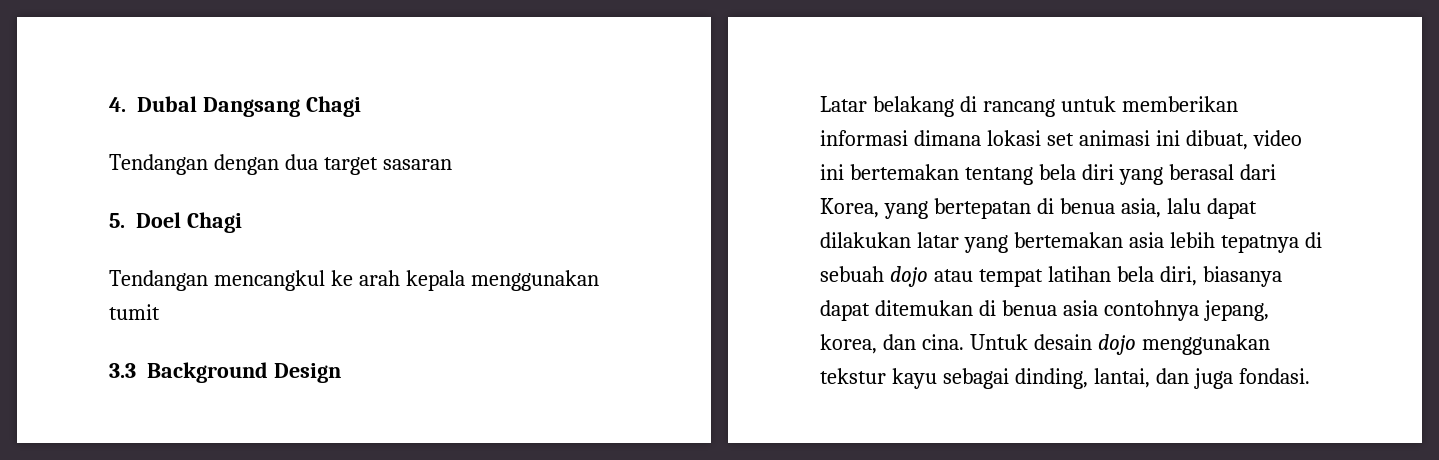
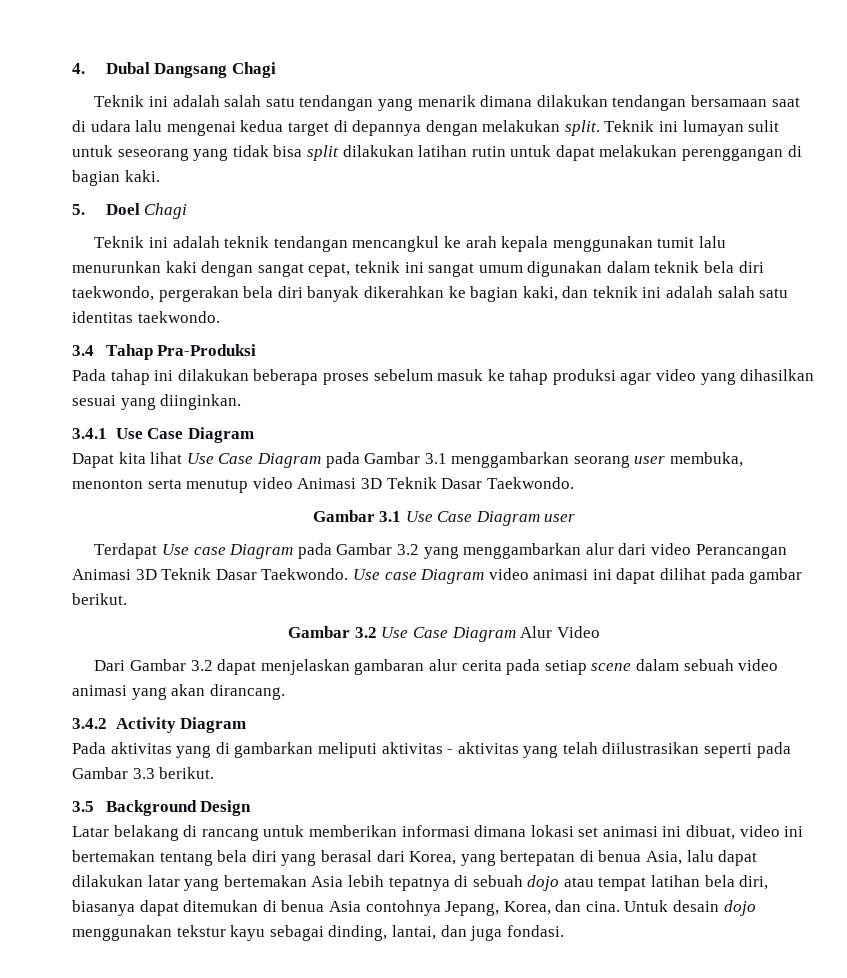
[109,154,452,175] [109,212,242,233] [109,270,208,291] Tendangan dengan dua target sasaran // 5. Doel Chagi // Tendangan -> [94,95,800,111] [72,120,780,136] [72,145,802,161] [72,170,160,186] [72,203,188,219] [94,236,348,252] Teknik ini adalah salah satu tendangan yang menarik dimana dilakukan tendangan bersamaan saat di udara lalu mengenai kedua target di depannya dengan melakukan split. Teknik ini lumayan sulit untuk seseorang yang tidak bisa split dilakukan latihan rutin untuk dapat melakukan perenggangan di bagian kaki. // 5. Doel Chagi // Teknik ini adalah teknik tendangan
[109,363,136,378] // 3.3 -> [698,236,726,248] [72,261,764,277] [72,286,789,302] [72,311,220,323] [72,344,257,360] [72,369,815,385] [72,394,242,410] [72,427,254,443] [72,452,744,468] [72,477,574,493] [312,510,576,526] [94,543,787,559] [72,568,803,584] [72,593,127,605] [288,626,600,642] [94,659,779,675] [72,684,285,700] [72,717,247,733] [72,742,791,758] [72,767,215,779] [72,801,94,812] lalu menurunkan kaki dengan sangat cepat, teknik ini sangat umum digunakan dalam teknik bela diri taekwondo, pergerakan bela diri banyak dikerahkan ke bagian kaki, dan teknik ini adalah salah satu identitas taekwondo. // 3.4 Tahap Pra-Produksi // Pada tahap ini dilakukan beberapa proses sebelum masuk ke tahap produksi agar video yang dihasilkan sesuai yang diinginkan. // 3.4.1 Use Case Diagram // Dapat kita lihat Use Case Diagram pada Gambar 3.1 menggambarkan seorang user membuka, menonton serta menutup video Animasi 3D Teknik Dasar Taekwondo. // Gambar 3.1 Use Case Diagram user // Terdapat Use case Diagram pada Gambar 3.2 yang menggambarkan alur dari video Perancangan Animasi 3D Teknik Dasar Taekwondo. Use case Diagram video animasi ini dapat dilihat pada gambar berikut. // Gambar 3.2 Use Case Diagram Alur Video // Dari Gambar 3.2 dapat menjelaskan gambaran alur cerita pada setiap scene dalam sebuah video animasi yang akan dirancang. // 3.4.2 Activity Diagram // Pada aktivitas yang di gambarkan meliputi aktivitas - aktivitas yang telah diilustrasikan seperti pada Gambar 3.3 berikut. // 3.5
[1120,198,1161,218] asia, -> [646,851,683,865] Asia,
[1128,232,1164,248] asia -> [311,876,344,887] Asia
[1062,300,1269,321] [820,334,877,354] asia contohnya jepang, korea, -> [328,900,551,916] Asia contohnya Jepang, Korea,

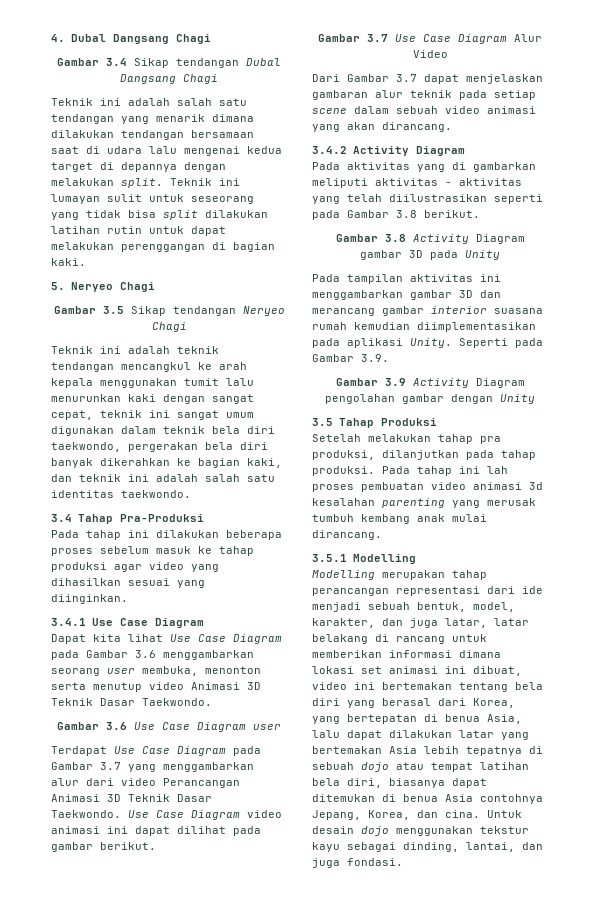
(276, 70) none -> [57,58,281,68] [120,74,218,84] // Gambar 3.4 Sikap tendangan Dubal Dangsang Chagi
[105,203,140,215] Doel -> [70,282,155,292] [53,306,285,316] Neryeo Chagi // Gambar 3.5 Sikap tendangan Neryeo
[424,453,447,464] 3.1 -> [135,650,156,658] 3.6
[379,511,402,522] 3.1 -> [106,722,127,730] 3.6
[193,543,420,559] case Diagram pada Gambar 3.2 -> [142,746,261,756] [51,762,121,770] Case Diagram pada Gambar 3.7
[384,572,417,580] case -> [156,810,184,818] Case
[354,627,377,638] 3.2 -> [367,34,388,42] 3.7
[190,660,213,671] 3.2 -> [396,74,417,82] 3.7
[461,660,502,671] cerita -> [410,90,452,98] teknik
[132,767,215,779] [72,800,252,816] [72,826,109,837] 3.3 berikut. // 3.5 Background Design // Latar -> [396,210,480,218] [335,234,525,244] [360,250,500,260] [312,274,501,284] [312,290,501,300] [312,306,543,316] [312,322,536,332] [312,338,543,348] [312,354,389,362] [335,378,525,388] [325,394,535,404] [312,418,437,428] [312,434,501,444] [312,450,536,460] [312,466,508,476] [312,482,543,492] [312,498,536,508] [312,514,487,524] [312,530,382,540] [312,554,416,564] [312,570,487,580] [312,586,543,596] [312,602,515,612] [312,618,529,628] 3.8 berikut. // Gambar 3.8 Activity Diagram gambar 3D pada Unity // Pada tampilan aktivitas ini menggambarkan gambar 3D dan merancang gambar interior suasana rumah kemudian diimplementasikan pada aplikasi Unity. Seperti pada Gambar 3.9. // Gambar 3.9 Activity Diagram pengolahan gambar dengan Unity // 3.5 Tahap Produksi // Setelah melakukan tahap pra produksi, dilanjutkan pada tahap produksi. Pada tahap ini lah proses pembuatan video animasi 3d kesalahan parenting yang merusak tumbuh kembang anak mulai dirancang. // 3.5.1 Modelling // Modelling merupakan tahap perancangan representasi dari ide menjadi sebuah bentuk, model, karakter, dan juga latar, latar

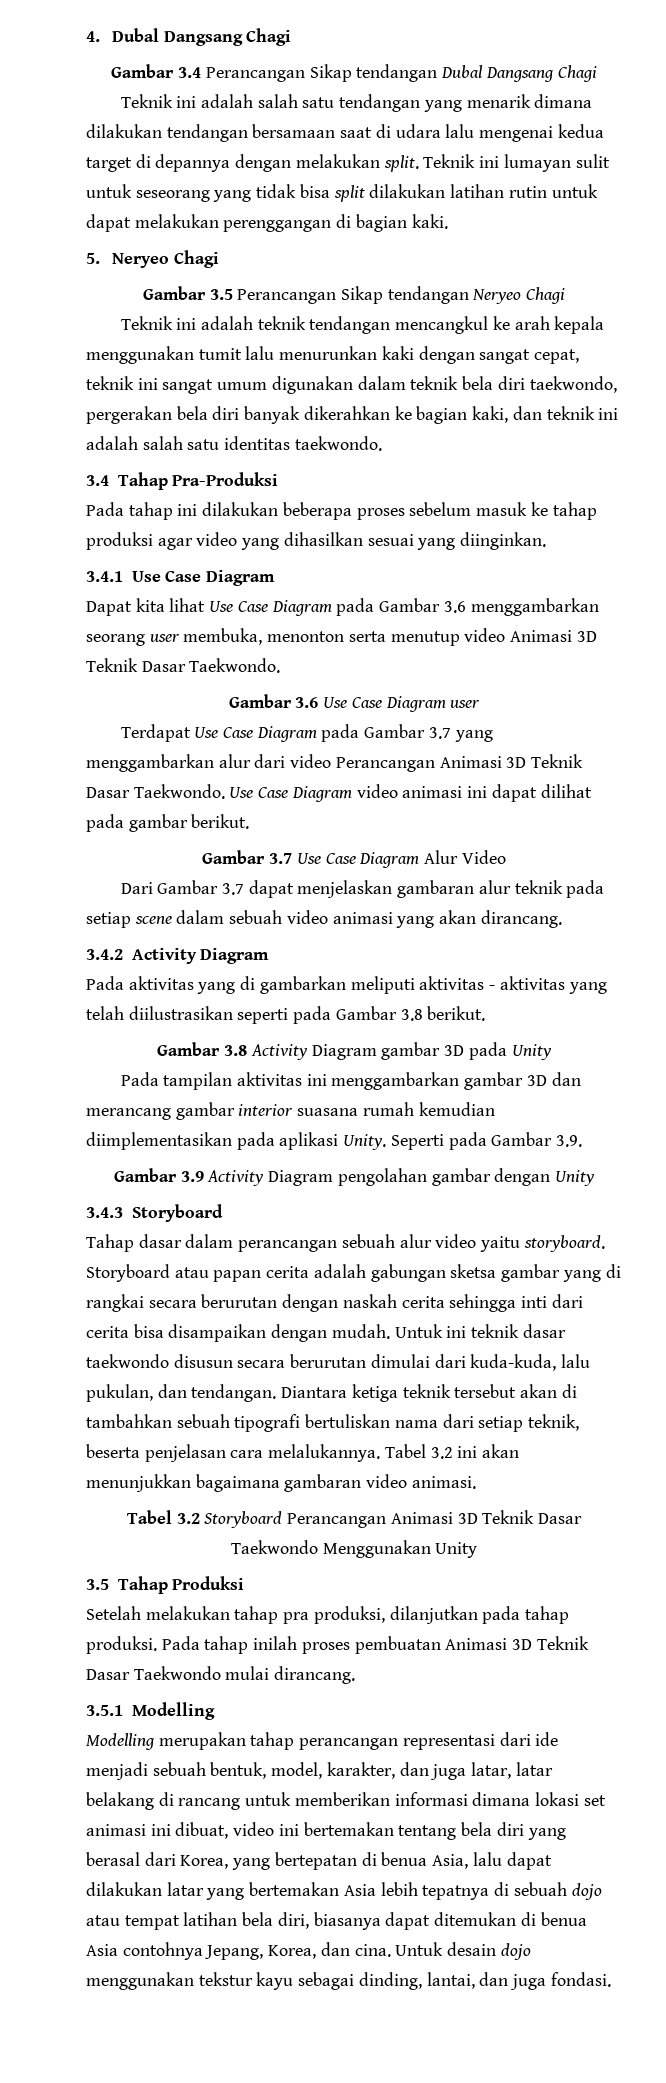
(127, 62) none -> [205,67,305,82] Perancangan
(124, 310) none -> [237,289,337,304] Perancangan
(535, 399) none -> [86,1204,223,1222] [86,1234,605,1252] [86,1264,621,1282] [86,1294,583,1312] [86,1324,566,1342] [86,1354,591,1371] [86,1384,577,1402] [86,1414,580,1432] [86,1444,520,1462] [86,1474,476,1492] [126,1510,583,1528] [230,1540,478,1558] // 3.4.3 Storyboard // Tahap dasar dalam perancangan sebuah alur video yaitu storyboard. Storyboard atau papan cerita adalah gabungan sketsa gambar yang di rangkai secara berurutan dengan naskah cerita sehingga inti dari cerita bisa disampaikan dengan mudah. Untuk ini teknik dasar taekwondo disusun secara berurutan dimulai dari kuda-kuda, lalu pukulan, dan tendangan. Diantara ketiga teknik tersebut akan di tambahkan sebuah tipografi bertuliskan nama dari setiap teknik, beserta penjelasan cara melalukannya. Tabel 3.2 ini akan menunjukkan bagaimana gambaran video animasi. // Tabel 3.2 Storyboard Perancangan Animasi 3D Teknik Dasar Taekwondo Menggunakan Unity
[459,466,508,474] [312,482,543,492] [312,498,536,508] [312,514,445,524] ini lah proses pembuatan video animasi 3d kesalahan parenting yang merusak tumbuh kembang anak -> [253,1636,589,1654] [86,1666,221,1680] inilah proses pembuatan Animasi 3D Teknik Dasar Taekwondo

